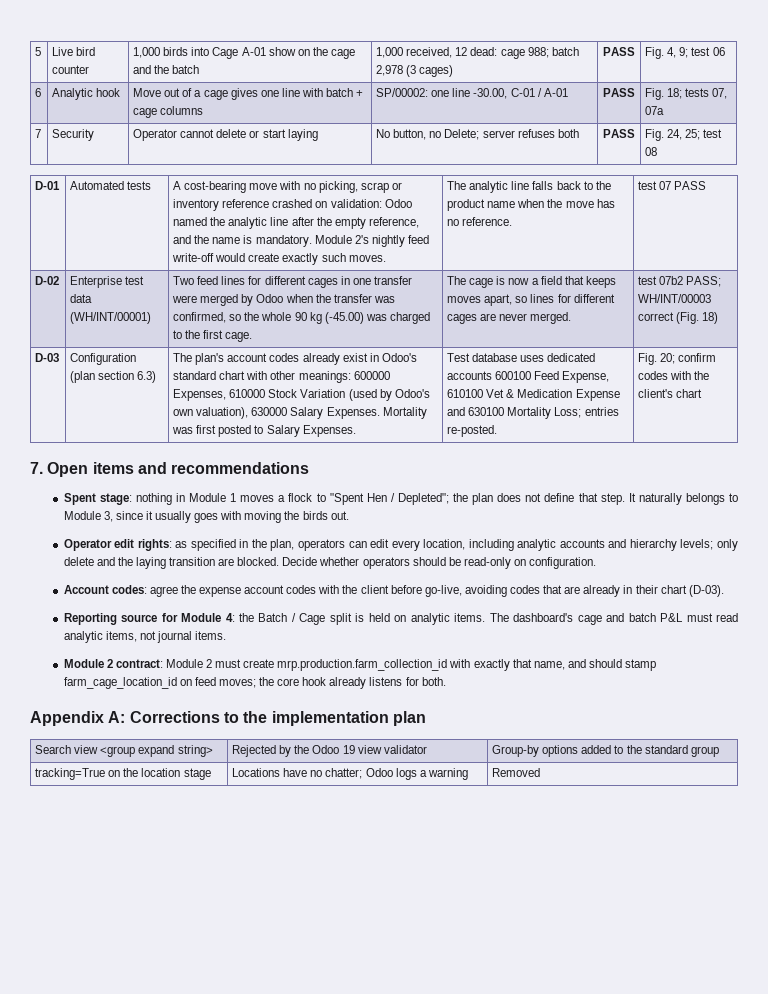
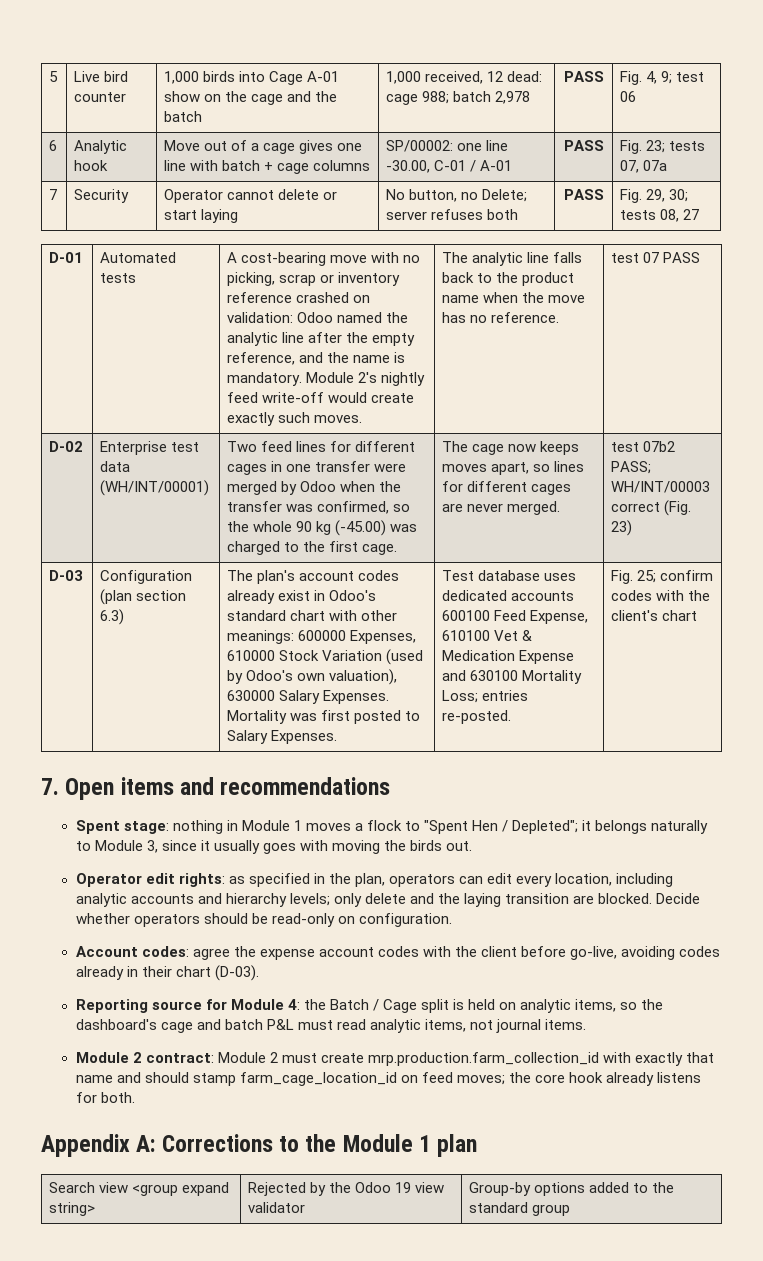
[406,65,454,77] (3 cages) -> (531, 97) none
[667,88,683,99] 18; -> [646,140,666,153] 23;
[667,129,723,140] [645,147,658,156] 24, 25; test 08 -> [646,189,689,202] [620,209,700,222] 29, 30; tests 08, 27
[496,276,584,285] is now a field that -> [508,444,537,452] now
[702,312,719,324] 18) -> [611,520,633,536] 23)
[660,353,676,364] 20; -> [637,570,657,583] 25;
[453,493,725,505] the plan does not define that step. It naturally belongs -> [582,820,709,834] it belongs naturally
[543,585,581,594] that are -> (721, 951) none
[454,613,509,622] items. The -> [575,999,664,1012] items, so the
[533,661,565,670] name, -> [75,1075,113,1083] name
[271,711,389,726] implementation -> [342,1134,432,1152] Module 1
[35,768,211,780] [232,768,468,780] [492,768,541,777] // tracking=True on the location stage | Locations have no chatter; Odoo logs a warning | Removed -> (571, 1210) none

